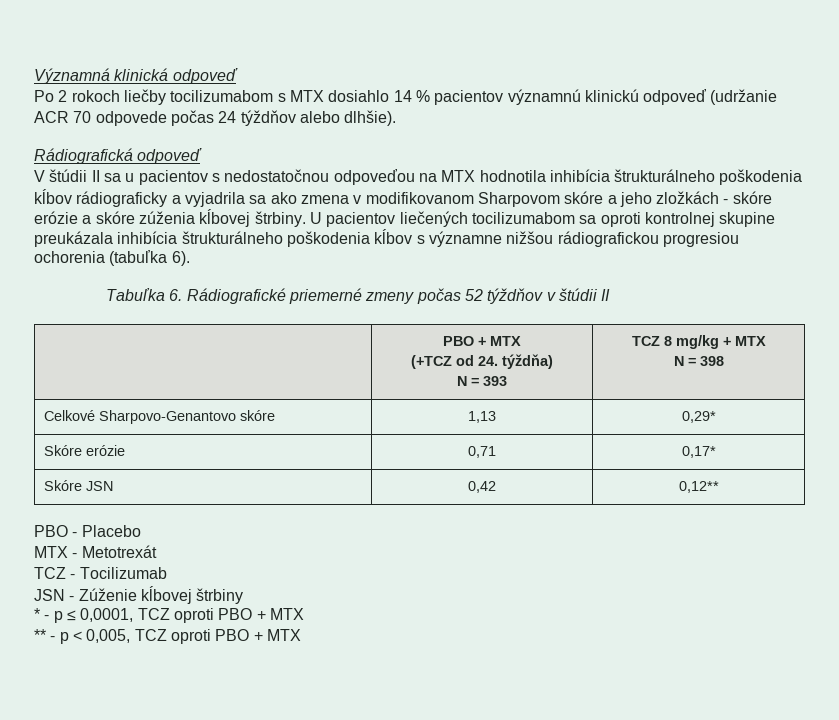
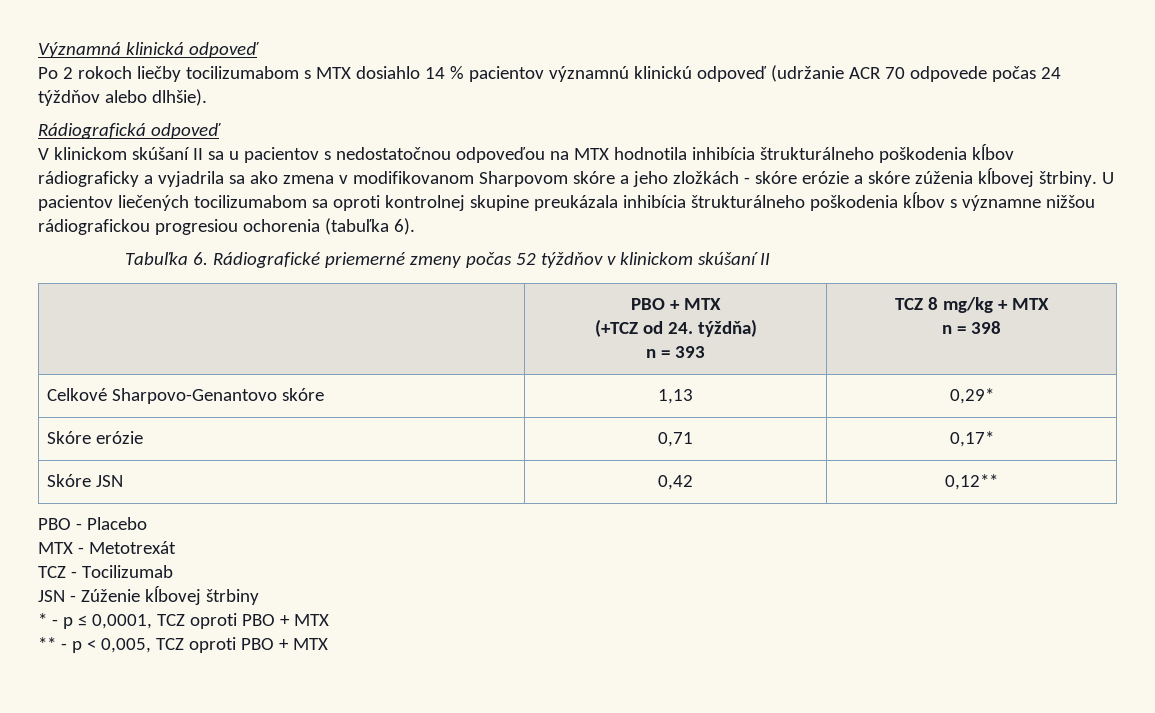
[49,169,88,182] štúdii -> [53,147,190,160] klinickom skúšaní
[558,288,597,301] štúdii -> [619,252,758,265] klinickom skúšaní
[457,376,467,386] N -> [646,349,657,358] n
[673,356,684,366] N -> [942,325,953,334] n

